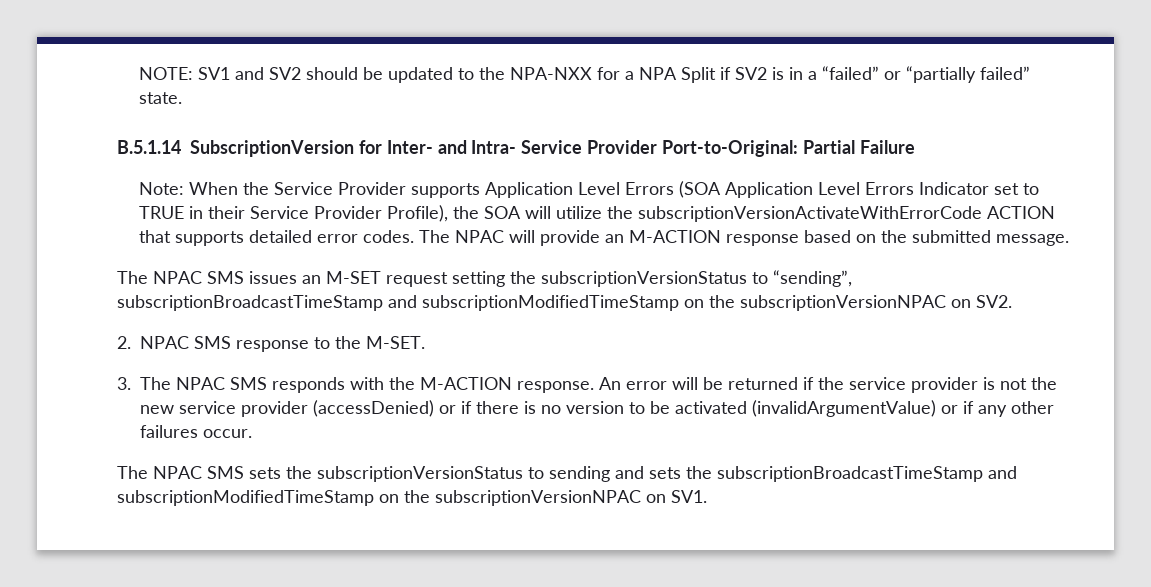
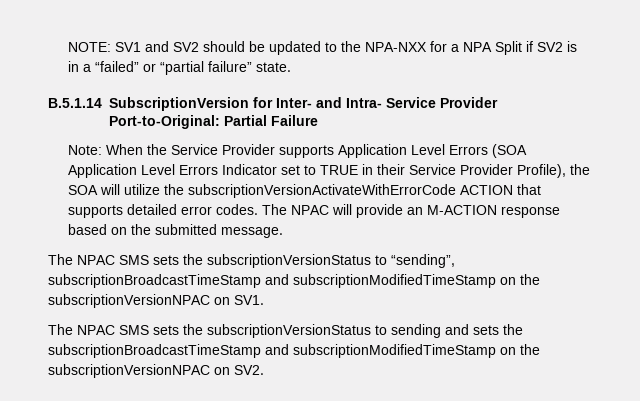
[905,66,1030,83] “partially failed” -> [160,61,253,75] “partial failure”
[249,271,505,287] issues an M-SET request setting -> [153,255,179,265] sets
[976,295,1012,308] [117,336,425,352] [117,377,1057,393] [140,400,1054,417] [140,425,252,438] SV2. // 2. NPAC SMS response to the M-SET. // 3. The NPAC SMS responds with the M-ACTION response. An error will be returned if the service provider is not the new service provider (accessDenied) or if there is no version to be activated (invalidArgumentValue) or if any other failures occur. -> [234,295,264,305] SV1.
[671,490,707,503] SV1. -> [234,365,264,375] SV2.

